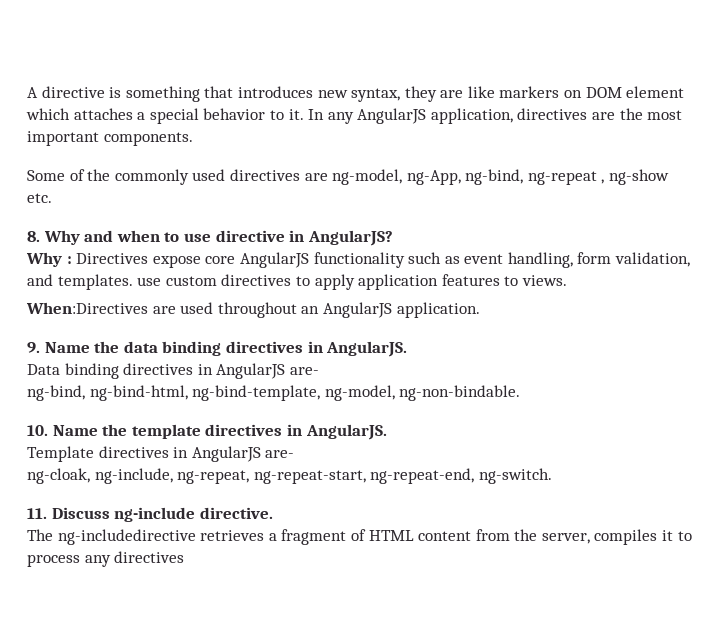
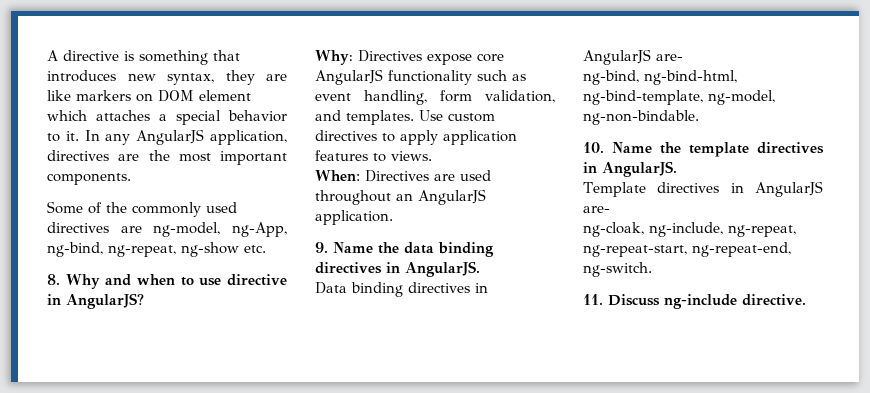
[527,171,605,185] ng-repeat , -> [108,245,176,257] ng-repeat,
[26,252,72,267] Why : -> [315,50,353,65] Why:
[137,277,162,286] use -> [419,110,443,121] Use
[26,302,148,314] When:Directives -> [315,170,429,182] When: Directives
[27,529,692,545] [27,551,185,567] // The ng-includedirective retrieves a fragment of HTML content from the server, compiles it to process any directives -> (806, 300) none

